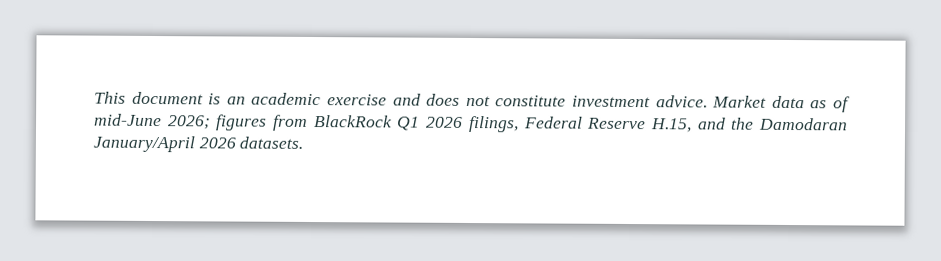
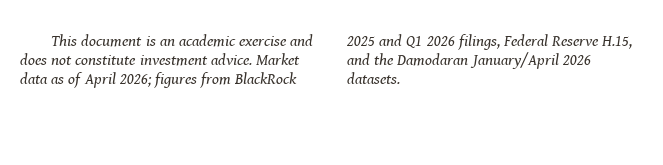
[94,113,162,127] mid-June -> [83,72,116,88] April
(393, 121) none -> [346,34,403,46] 2025 and

